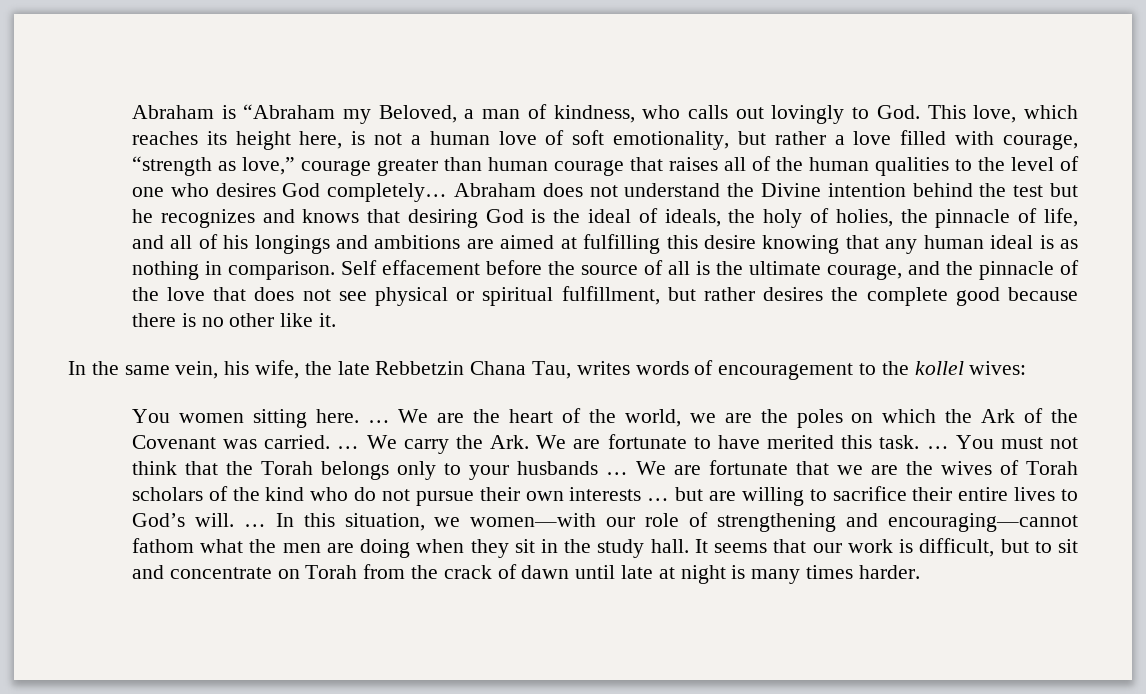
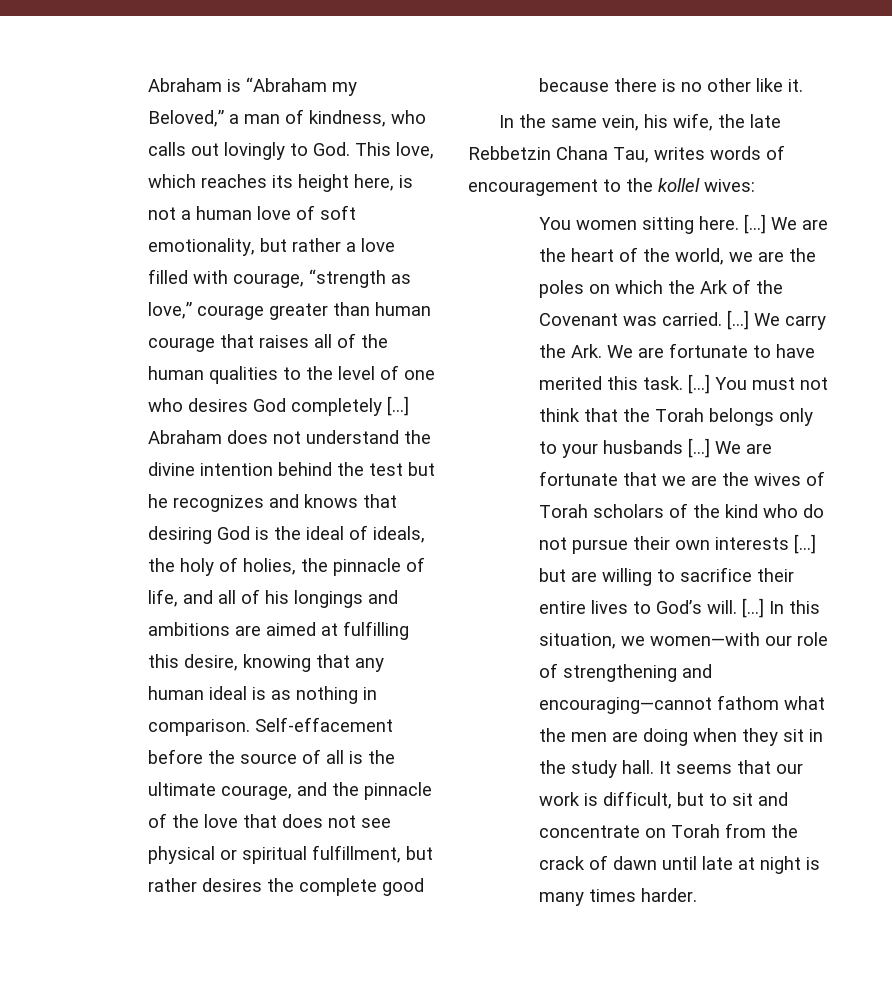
[378,105,457,123] Beloved, -> [147,110,224,127] Beloved,”
[327,183,448,202] completely… -> [290,396,409,416] completely […]
[760,183,821,197] Divine -> [147,462,195,476] divine
[704,235,757,249] desire -> [183,654,238,671] desire,
[340,260,480,275] Self effacement -> [254,717,393,732] Self-effacement
[367,420,390,423] … -> [743,214,766,234] […]
[337,446,360,449] … -> [726,310,749,330] […]
[926,446,949,449] … -> [687,374,710,394] […]
[605,472,628,475] … -> [687,438,710,458] […]
[647,498,670,501] … -> [793,534,816,554] […]
[243,524,266,527] … -> [741,598,764,618] […]

